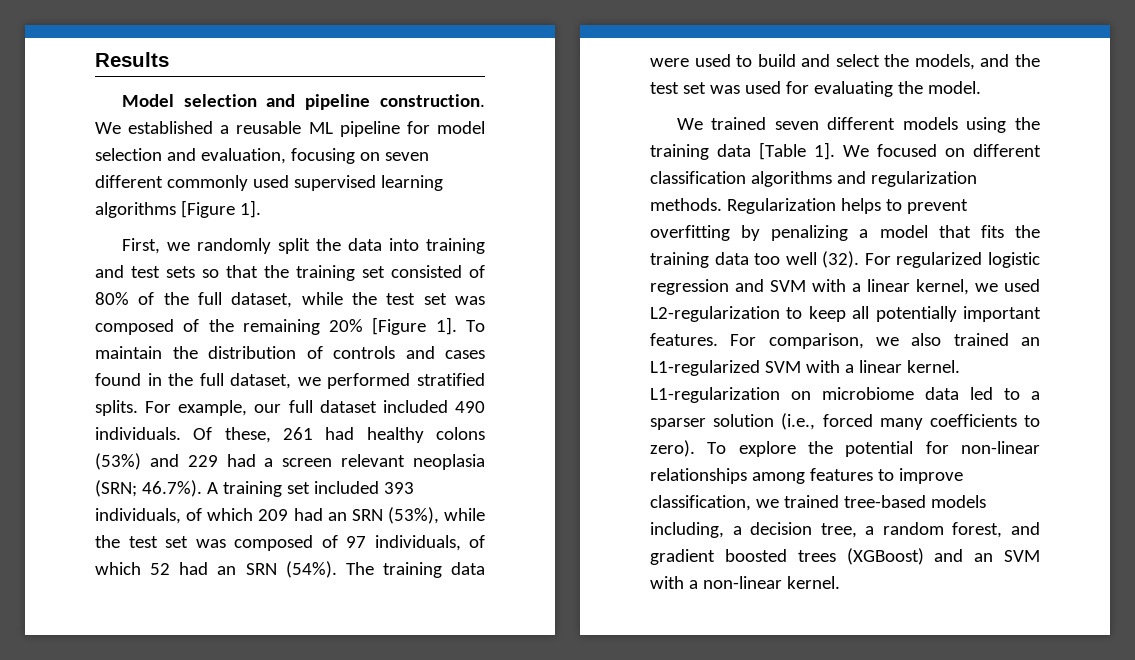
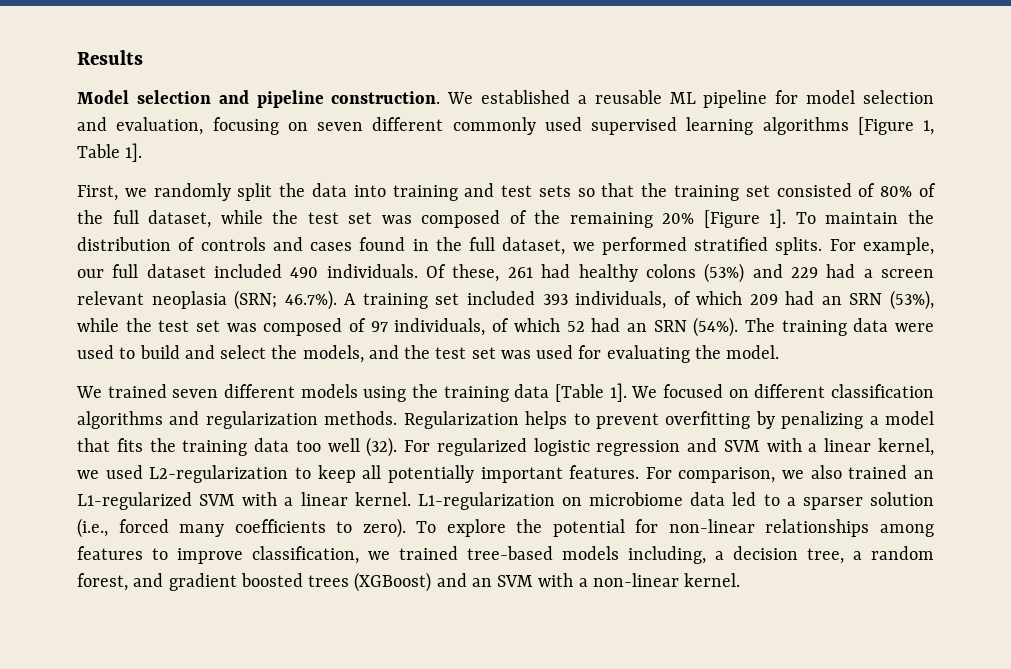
(235, 209) none -> [923,120,934,135] [77,144,120,158] 1, Table

